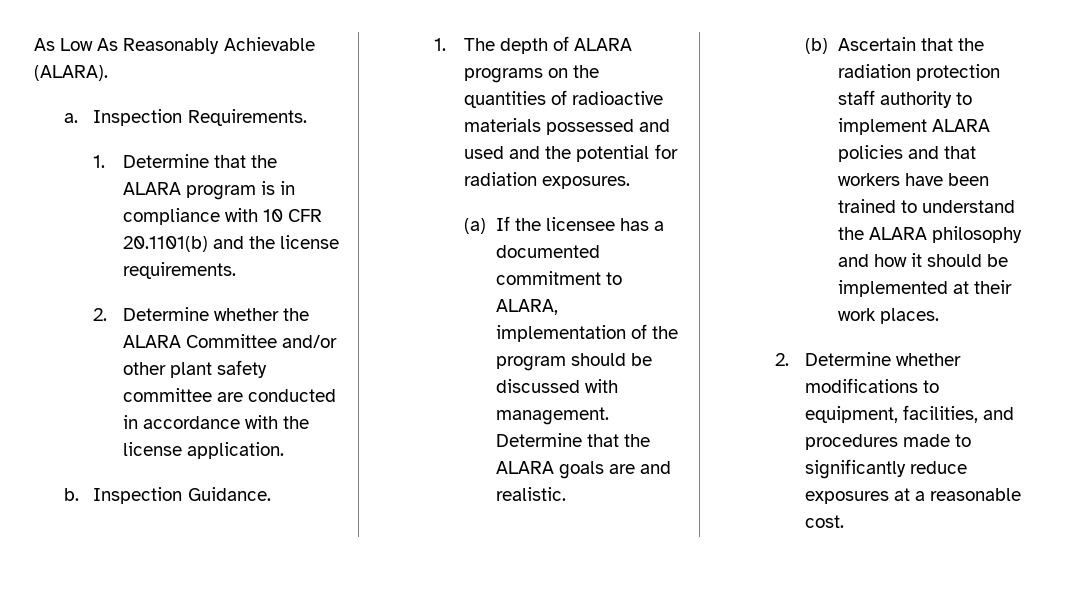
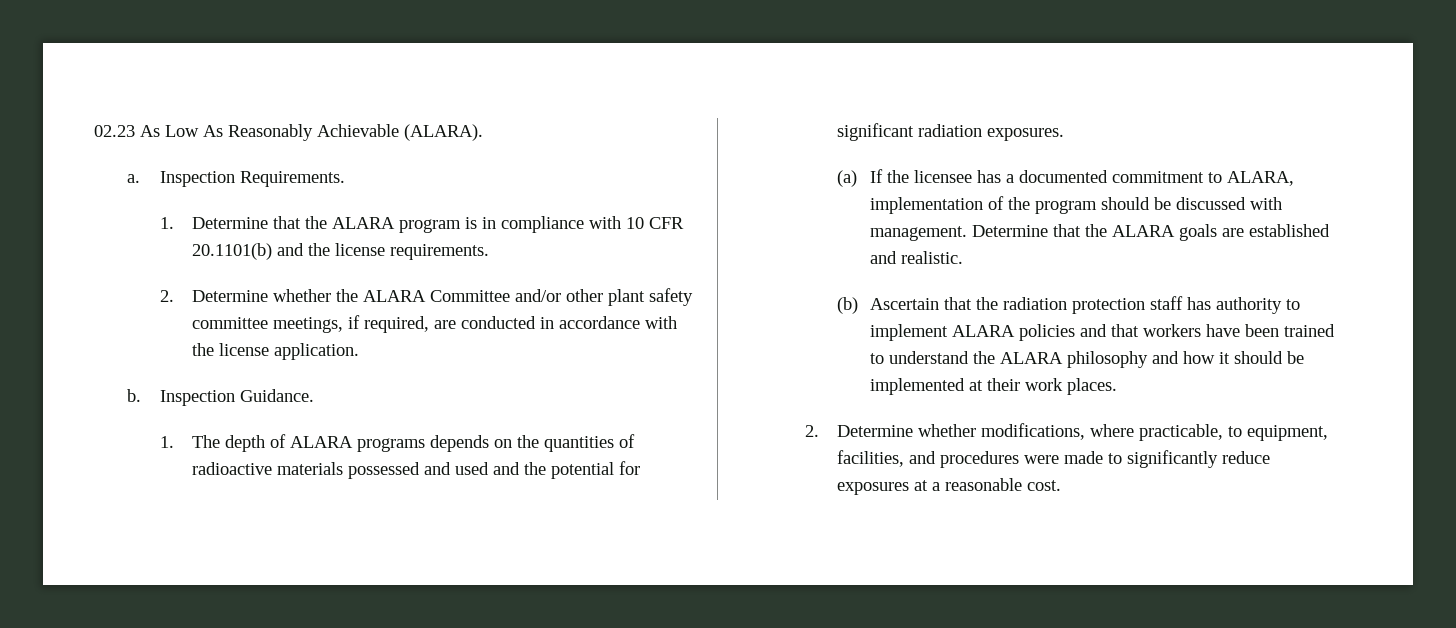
(34, 44) none -> [94,125,135,137] 02.23
(213, 395) none -> [273,315,430,333] meetings, if required,
(544, 75) none -> [430,435,490,452] depends
(678, 151) none -> [837,123,915,141] significant
(635, 469) none -> [1249,224,1331,237] established
(875, 97) none -> [1187,297,1212,310] has
[805,378,919,393] modifications -> [981,423,1224,441] modifications, where practicable,
(899, 442) none -> [1024,455,1060,464] were

